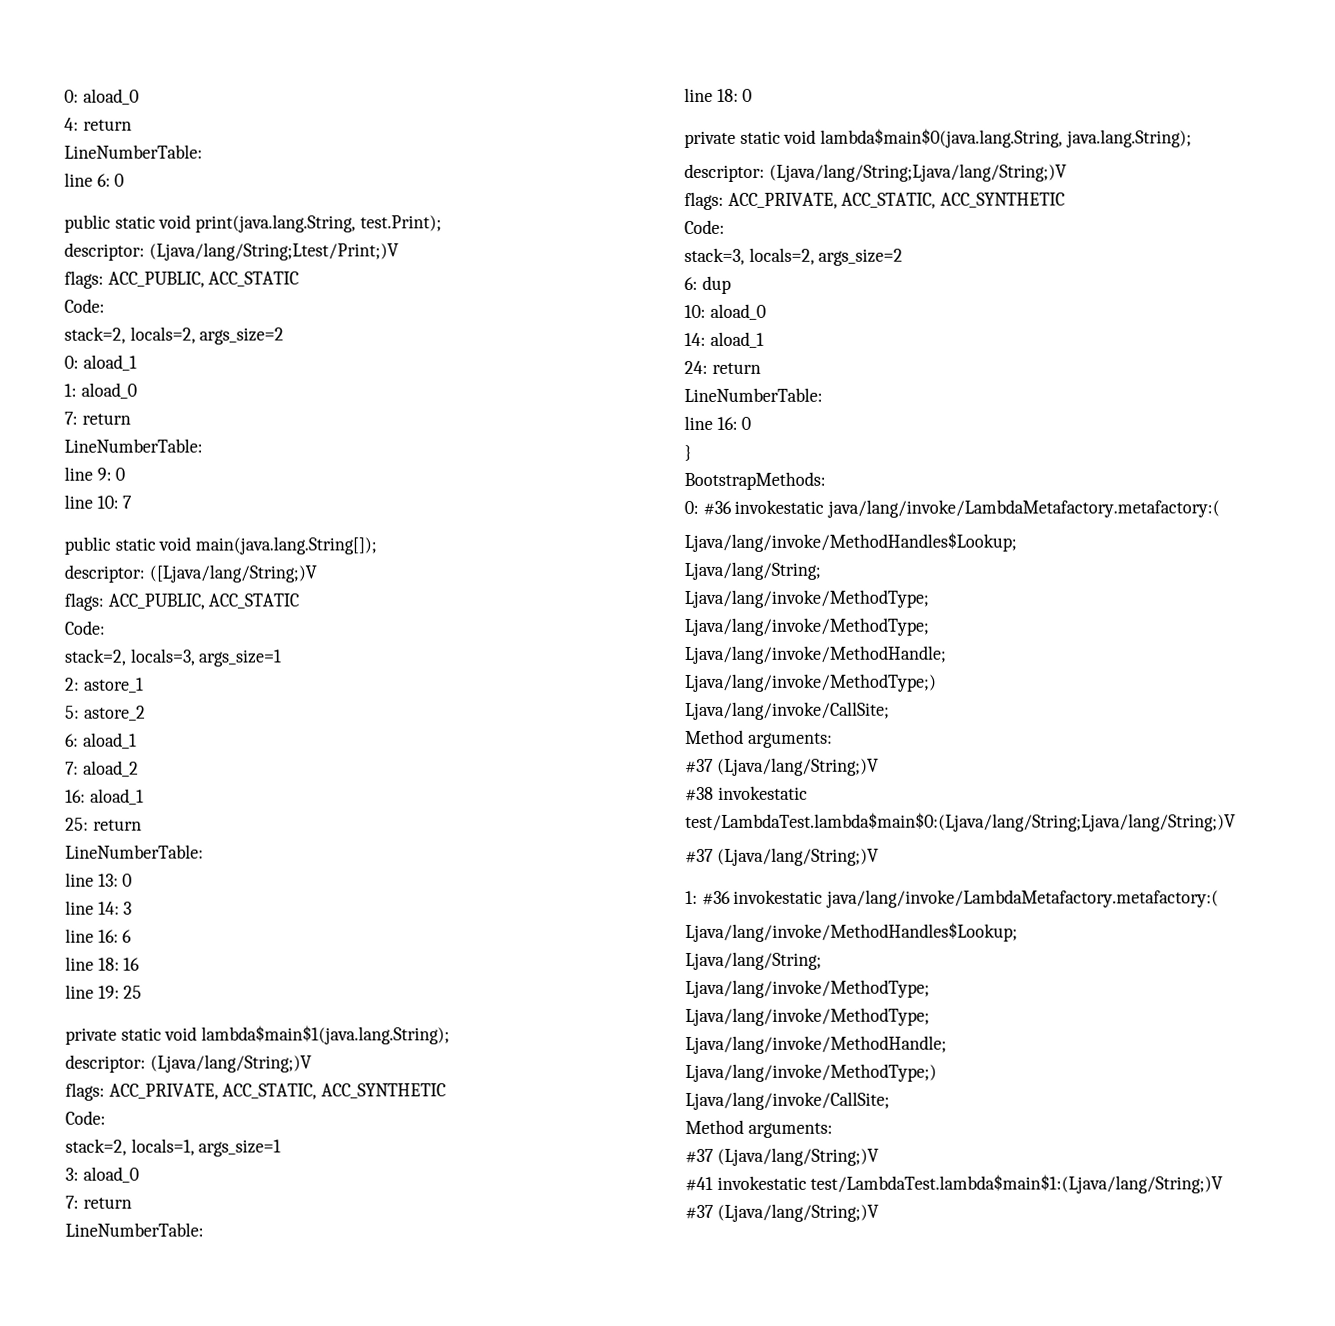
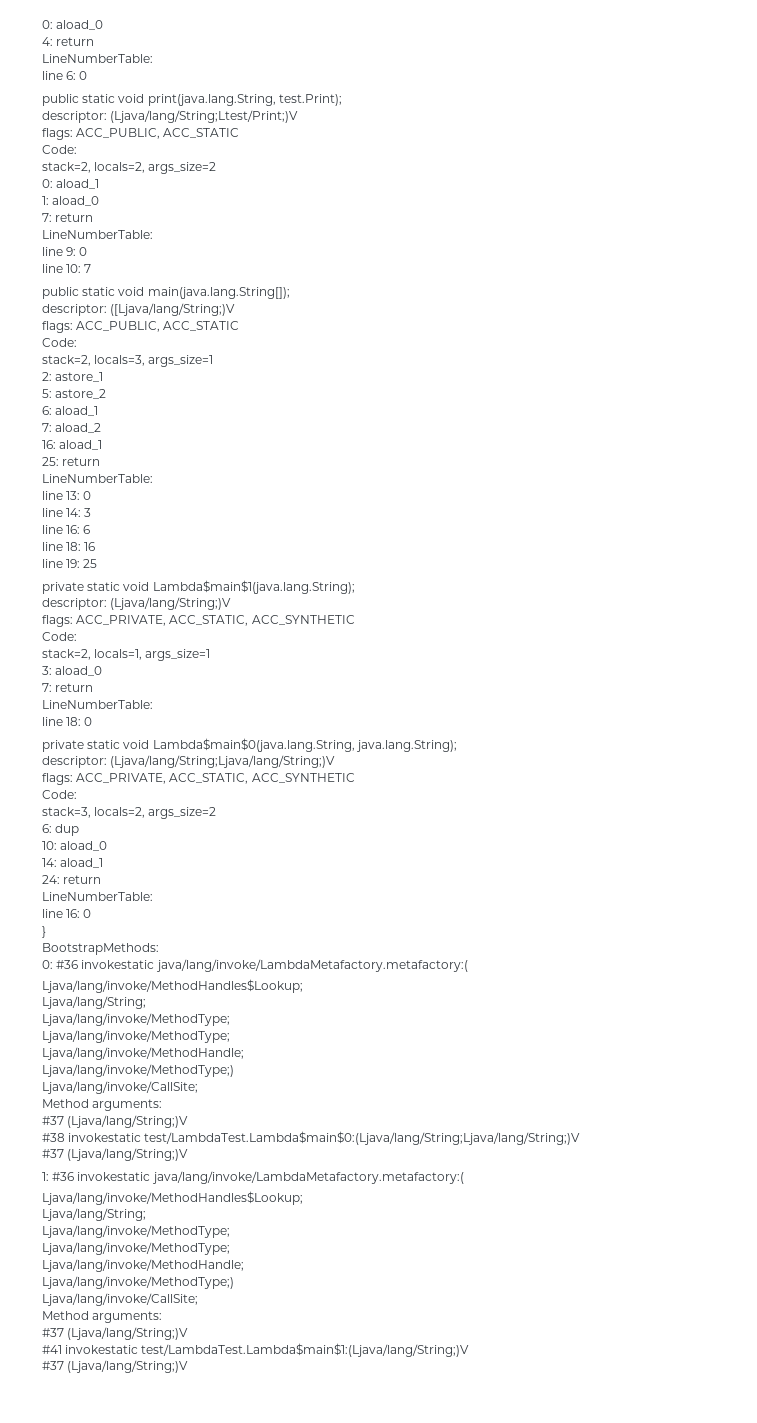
[201,1025,451,1045] lambda$main$1(java.lang.String); -> [152,580,355,594] Lambda$main$1(java.lang.String);
[820,128,1064,148] lambda$main$0(java.lang.String, -> [152,738,355,752] Lambda$main$0(java.lang.String,
[685,812,1236,832] test/LambdaTest.lambda$main$0:(Ljava/lang/String;Ljava/lang/String;)V -> [144,1131,581,1145] test/LambdaTest.Lambda$main$0:(Ljava/lang/String;Ljava/lang/String;)V
[810,1174,1224,1194] test/LambdaTest.lambda$main$1:(Ljava/lang/String;)V -> [141,1343,470,1357] test/LambdaTest.Lambda$main$1:(Ljava/lang/String;)V

